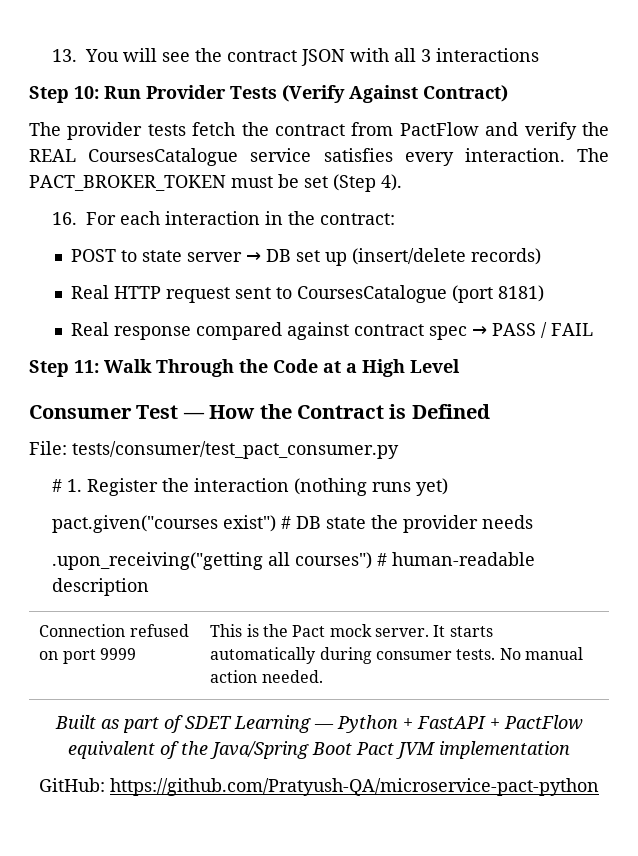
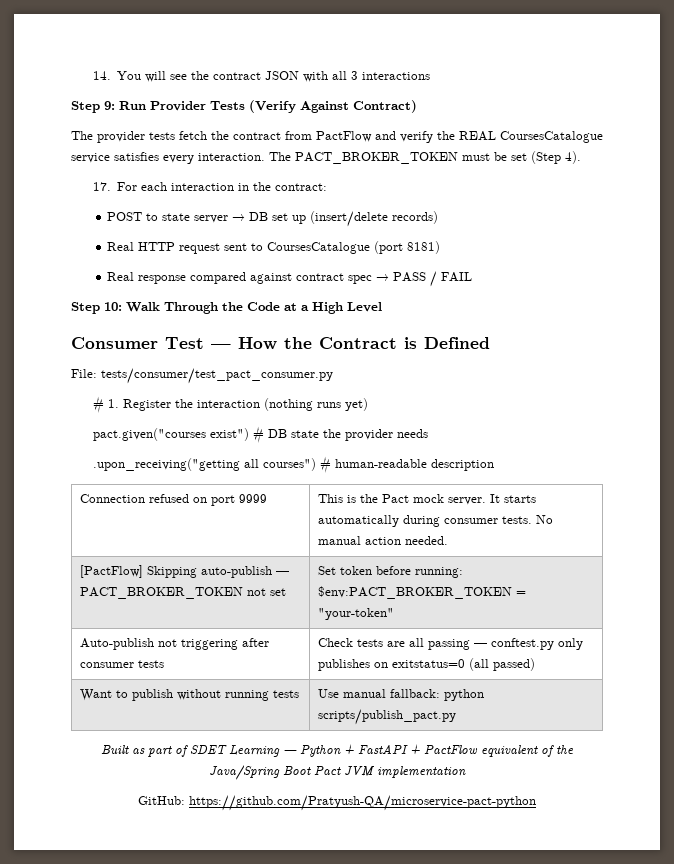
[51,49,77,62] 13. -> [92,71,111,80] 14.
[74,86,99,99] 10: -> [104,101,115,110] 9:
[51,212,77,225] 16. -> [92,182,111,191] 17.
[74,360,99,373] 11: -> [104,302,122,311] 10:
(323, 676) none -> [79,565,289,578] [79,587,286,599] [317,566,463,578] [317,586,526,599] [317,608,394,620] [79,638,269,650] [79,660,164,668] [317,638,583,650] [317,658,535,671] [79,689,299,701] [317,689,484,701] [317,709,456,725] // [PactFlow] Skipping auto-publish — PACT_BROKER_TOKEN not set | Set token before running: $env:PACT_BROKER_TOKEN = "your-token" // Auto-publish not triggering after consumer tests | Check tests are all passing — conftest.py only publishes on exitstatus=0 (all passed) // Want to publish without running tests | Use manual fallback: python scripts/publish_pact.py

